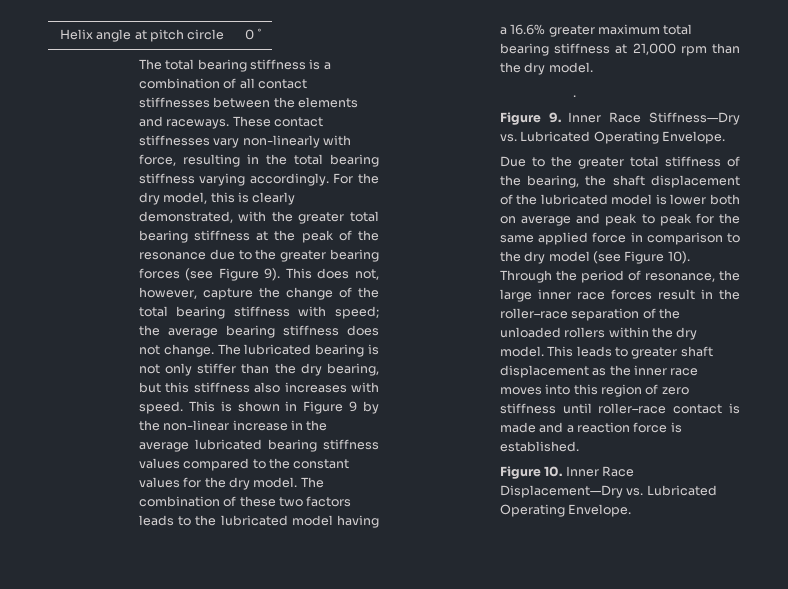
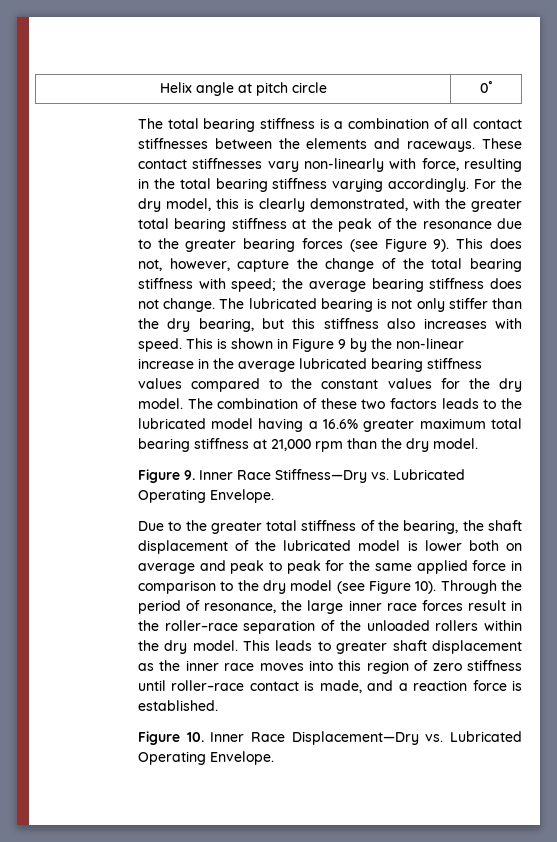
[245,28,262,40] 0 ˚ -> [479,80,493,93] 0˚
[573,95,576,97] // . -> (478, 443) none
[499,422,536,433] made -> [319,680,362,693] made,

